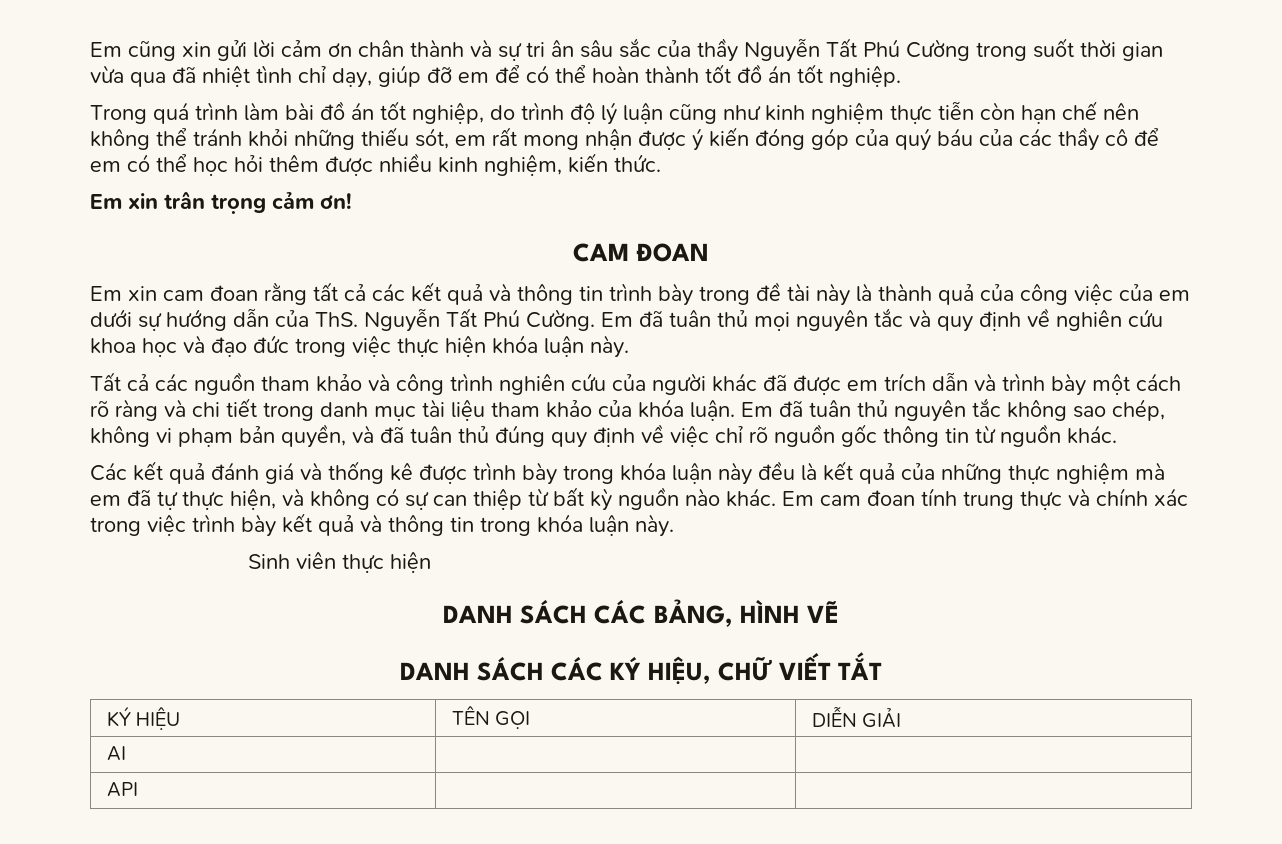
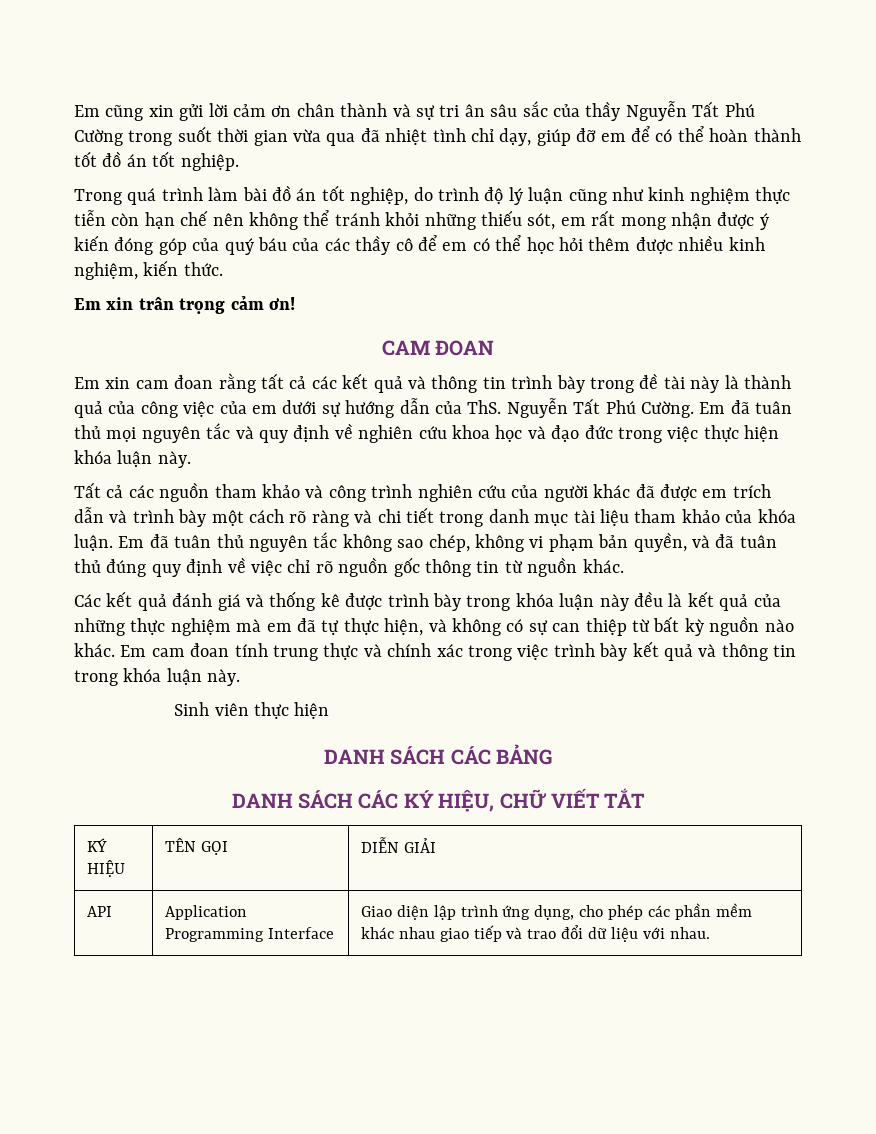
[653,599,839,627] BẢNG, HÌNH VẼ -> [496,744,553,765] BẢNG
[107,746,127,761] // AI | | -> (436, 845) none
(139, 789) | -> [164,905,247,920] [164,927,334,942] [360,903,752,920] [360,925,710,942] Application Programming Interface | Giao diện lập trình ứng dụng, cho phép các phần mềm khác nhau giao tiếp và trao đổi dữ liệu với nhau.

